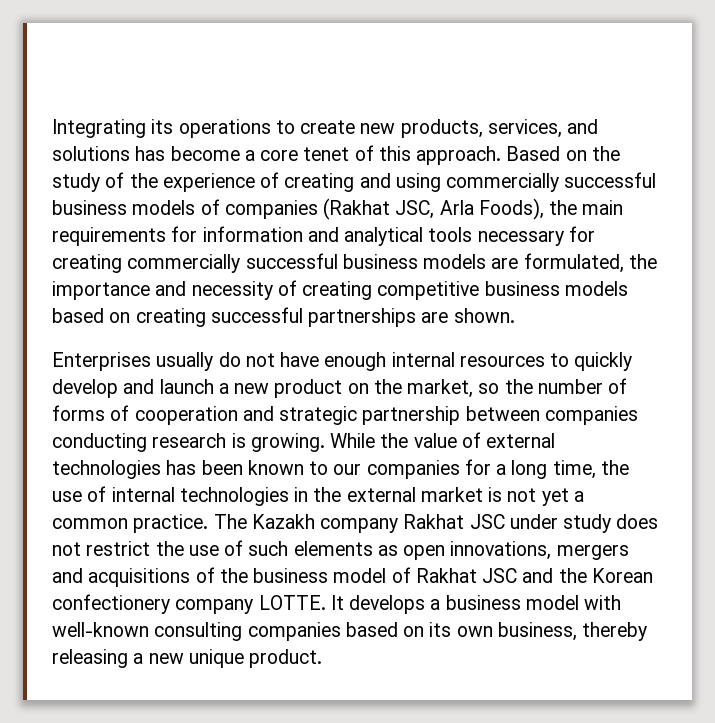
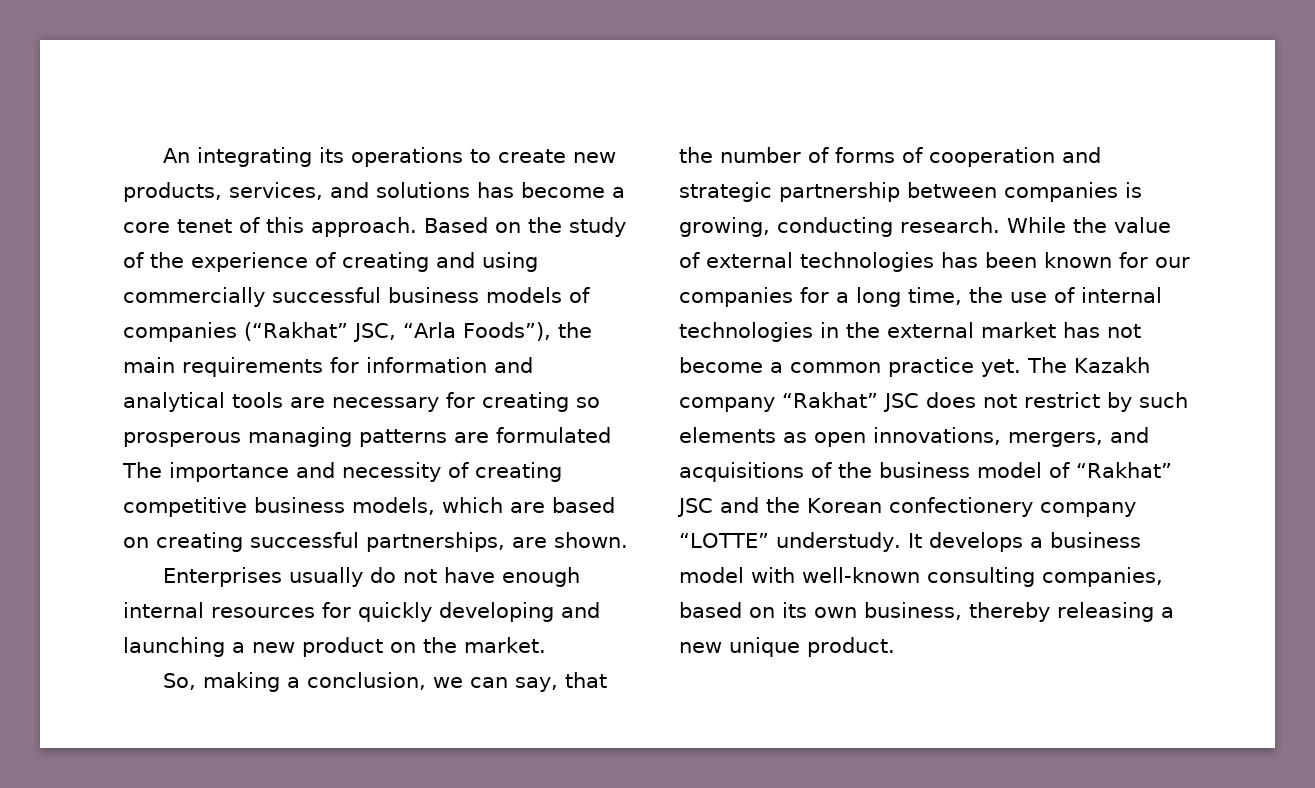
[52,119,146,138] Integrating -> [162,147,312,167] An integrating
[323,198,544,220] (Rakhat JSC, Arla Foods), -> [244,322,551,342] (“Rakhat” JSC, “Arla Foods”),
(473, 234) none -> [290,397,325,408] are
[127,253,657,273] commercially successful business models are formulated, the -> [576,397,600,408] [123,427,611,447] [122,462,162,478] so prosperous managing patterns are formulated The
[564,281,628,296] models -> [352,497,545,515] models, which are
[308,308,417,327] partnerships -> [366,532,505,552] partnerships,
[550,352,633,371] [52,379,214,398] to quickly develop and launch -> [322,602,600,622] [123,637,225,657] for quickly developing and launching
[407,379,500,398] market, so -> [464,637,546,653] [162,672,607,692] market. // So, making a conclusion, we can say, that
[52,433,325,452] conducting research is growing. -> [1125,182,1142,198] [679,217,1000,237] is growing, conducting research.
[309,461,329,475] to -> [1119,252,1148,268] for
[488,487,584,506] [52,514,659,533] [52,540,244,556] is not yet a common practice. The Kazakh company Rakhat JSC under study does not restrict the use of -> [1062,322,1141,338] [679,357,1150,377] [679,392,1132,412] has not become a common practice yet. The Kazakh company “Rakhat” JSC does not restrict by
[556,545,629,560] mergers -> [1008,432,1103,447] mergers,
[415,568,477,583] Rakhat -> [1076,462,1172,478] “Rakhat”
[258,595,326,610] LOTTE. -> [679,532,901,552] “LOTTE” understudy.
[247,622,341,641] companies -> [1042,567,1163,587] companies,

